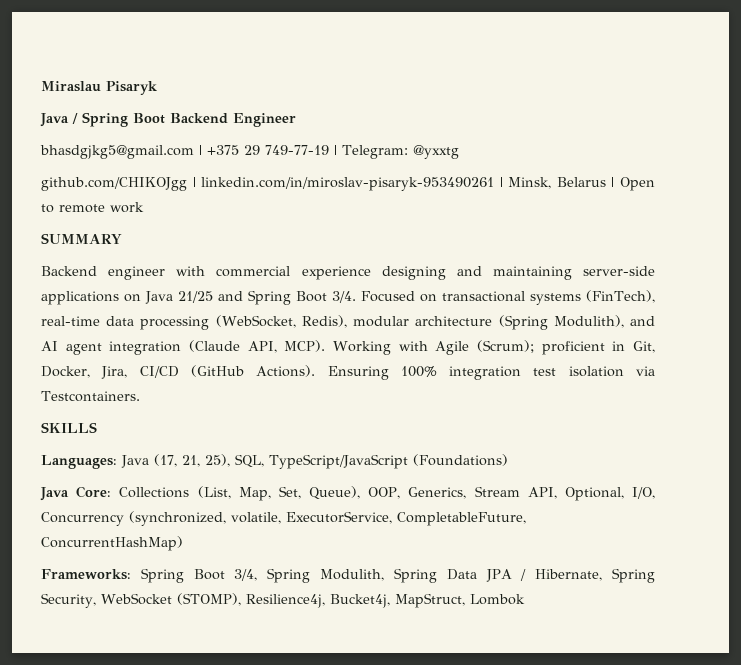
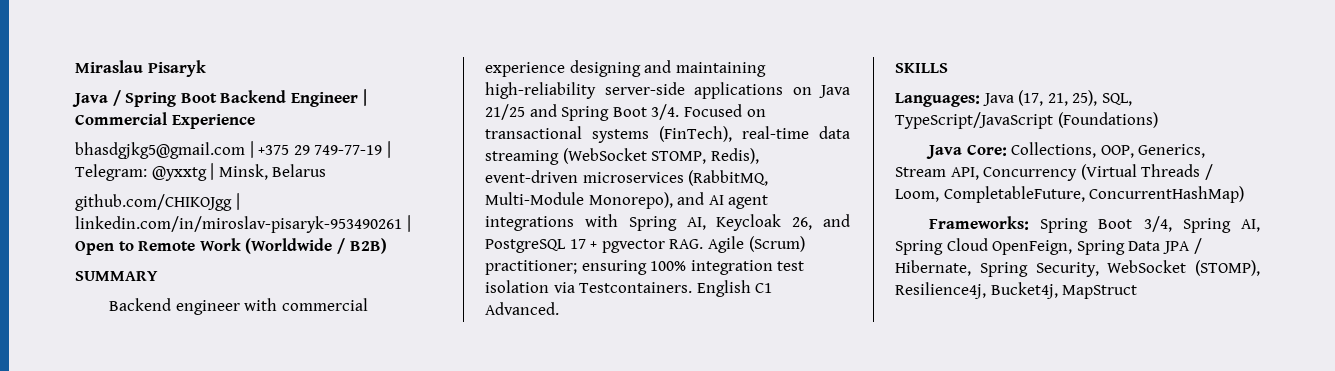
(296, 120) none -> [362,89,367,106] [75,112,255,129] | Commercial Experience
(459, 152) none -> [210,163,327,180] | Minsk, Belarus
[508,177,655,191] [41,202,144,213] Minsk, Belarus | Open to remote work -> [75,238,387,255] Open to Remote Work (Worldwide / B2B)
(572, 273) none -> [485,82,596,99] high-reliability
[140,315,655,330] [41,340,655,355] [41,365,389,380] processing (WebSocket, Redis), modular architecture (Spring Modulith), and AI agent integration (Claude API, MCP). Working with Agile (Scrum); proficient in Git, Docker, Jira, CI/CD (GitHub Actions). Ensuring -> [485,148,759,165] [485,170,769,186] [485,192,769,209] [485,214,850,231] [485,236,805,253] [485,260,647,275] streaming (WebSocket STOMP, Redis), event-driven microservices (RabbitMQ, Multi-Module Monorepo), and AI agent integrations with Spring AI, Keycloak 26, and PostgreSQL 17 + pgvector RAG. Agile (Scrum) practitioner; ensuring
(140, 396) none -> [696,280,773,297] [485,302,559,315] English C1 Advanced.
[119,486,655,501] [41,511,392,526] Collections (List, Map, Set, Queue), OOP, Generics, Stream API, Optional, I/O, Concurrency (synchronized, volatile, ExecutorService, -> [1011,142,1206,158] [895,164,1213,181] [895,189,939,202] Collections, OOP, Generics, Stream API, Concurrency (Virtual Threads / Loom,
[320,569,385,581] Modulith, -> [1241,219,1260,232] [895,238,1073,255] AI, Spring Cloud OpenFeign,
[394,593,525,608] MapStruct, Lombok -> [1062,285,1138,299] MapStruct

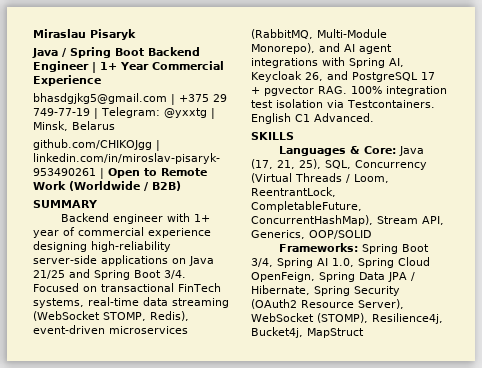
(367, 97) none -> [100,62,149,70] 1+ Year
(278, 304) none -> [194,214,211,222] [33,227,75,238] 1+ year of
[644,60,766,77] and maintaining -> (87, 246) none
[592,126,732,143] systems (FinTech), -> [178,283,221,292] [33,298,84,308] FinTech systems,
[707,236,805,253] [485,260,647,275] Agile (Scrum) practitioner; ensuring -> (347, 90) none
[895,93,980,107] Languages: -> [279,146,397,156] Languages & Core:
[895,112,1158,129] [926,142,1206,159] [895,167,979,180] TypeScript/JavaScript (Foundations) // Java Core: Collections, OOP, Generics, Stream API, -> (351, 164) none
[943,186,1245,203] CompletableFuture, ConcurrentHashMap) -> [251,187,336,197] [251,201,362,212] [251,215,444,226] [251,230,371,239] ReentrantLock, CompletableFuture, ConcurrentHashMap), Stream API, Generics, OOP/SOLID
[1241,219,1260,232] AI, -> [317,258,354,267] AI 1.0,
[1035,262,1099,277] Security, -> [354,286,400,296] [251,299,404,309] Security (OAuth2 Resource Server),

